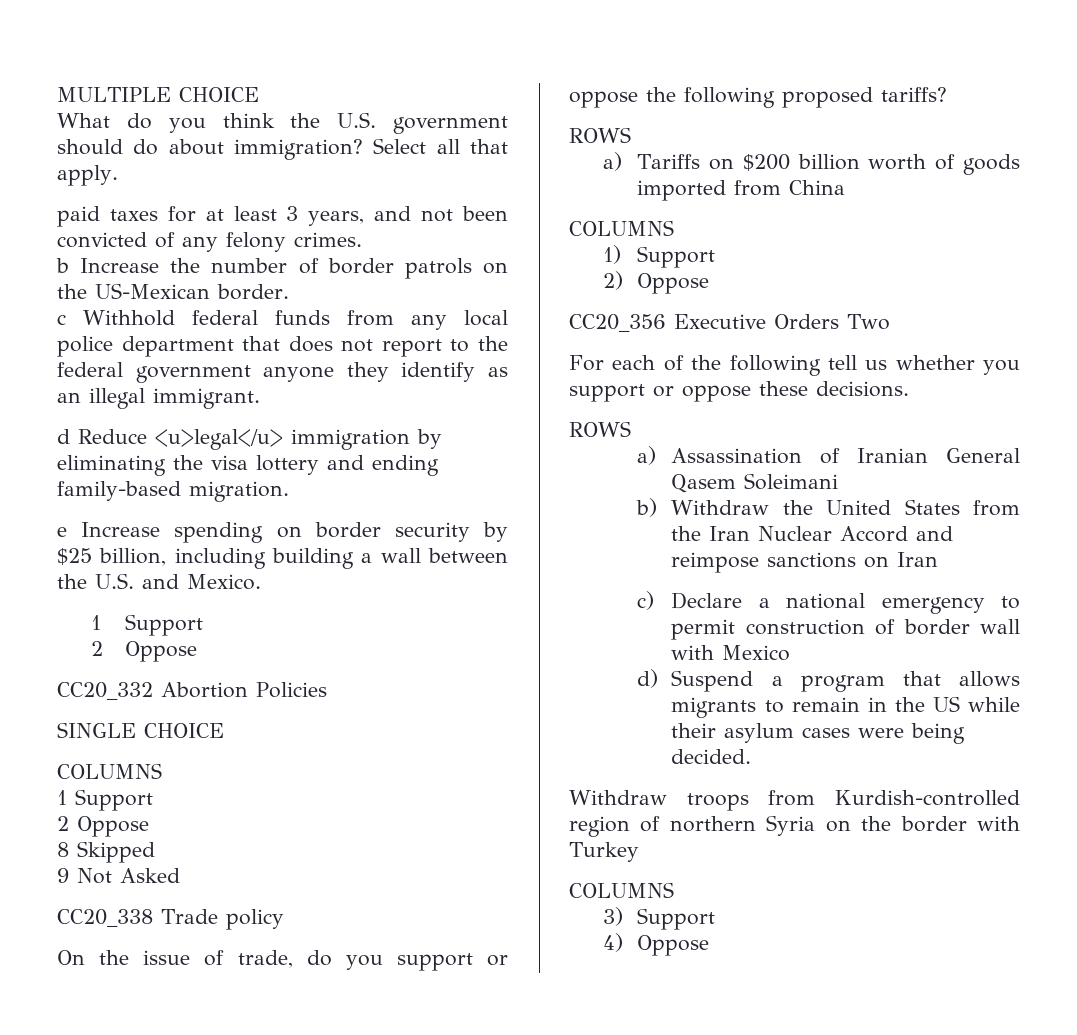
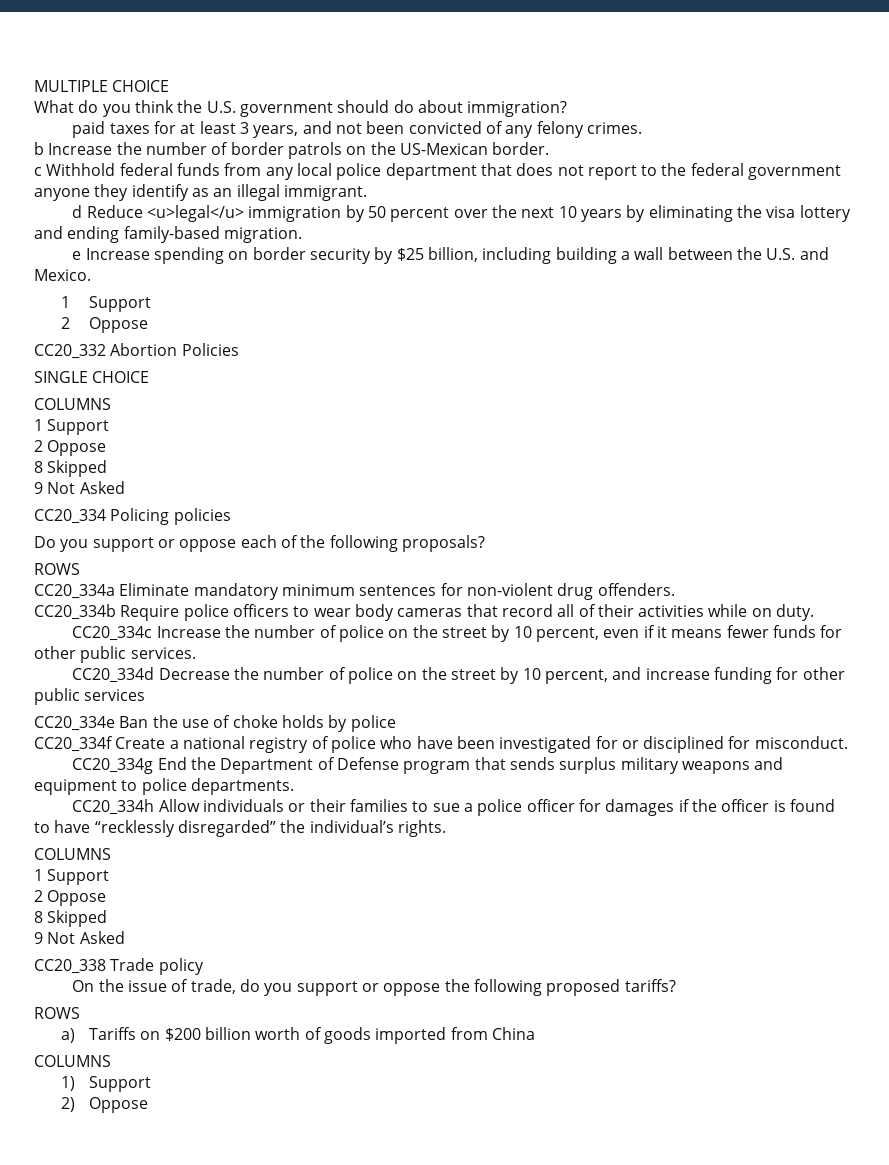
[373,138,508,154] [57,165,118,186] Select all that apply. -> (568, 109) none
(442, 439) none -> [368,205,646,222] 50 percent over the next 10 years by
(180, 875) none -> [34,508,231,525] [34,535,485,552] [34,563,80,575] [34,583,675,600] [34,604,815,621] [72,625,843,642] [34,646,196,663] [72,667,845,684] [34,688,146,705] [34,715,396,732] [34,736,848,753] [72,757,784,774] [34,778,294,795] [72,799,835,816] [34,820,446,837] [34,848,111,860] [34,869,110,885] [34,890,107,906] [34,910,108,927] [34,931,125,944] // CC20_334 Policing policies // Do you support or oppose each of the following proposals? // ROWS // CC20_334a Eliminate mandatory minimum sentences for non-violent drug offenders. // CC20_334b Require police officers to wear body cameras that record all of their activities while on duty. // CC20_334c Increase the number of police on the street by 10 percent, even if it means fewer funds for other public services. // CC20_334d Decrease the number of police on the street by 10 percent, and increase funding for other public services // CC20_334e Ban the use of choke holds by police // CC20_334f Create a national registry of police who have been investigated for or disciplined for misconduct. // CC20_334g End the Department of Defense program that sends surplus military weapons and equipment to police departments. // CC20_334h Allow individuals or their families to sue a police officer for damages if the officer is found to have “recklessly disregarded” the individual’s rights. // COLUMNS // 1 Support // 2 Oppose // 8 Skipped // 9 Not Asked
[569,314,890,332] [569,355,1020,376] [569,381,909,402] [569,421,631,437] [637,446,1020,465] [671,473,839,493] [636,498,1020,517] [671,526,954,542] [671,552,939,573] [637,591,1020,614] [671,619,1020,640] [671,645,791,661] [637,669,1020,692] [671,696,1020,718] [671,723,966,744] [671,749,752,764] [569,790,1020,811] [569,815,1020,837] [569,842,639,862] [569,882,674,898] [603,907,716,930] [603,933,710,956] // CC20_356 Executive Orders Two // For each of the following tell us whether you support or oppose these decisions. // ROWS // a) Assassination of Iranian General Qasem Soleimani // b) Withdraw the United States from the Iran Nuclear Accord and reimpose sanctions on Iran // c) Declare a national emergency to permit construction of border wall with Mexico // d) Suspend a program that allows migrants to remain in the US while their asylum cases were being decided. // Withdraw troops from Kurdish-controlled region of northern Syria on the border with Turkey // COLUMNS // 3) Support // 4) Oppose -> (148, 1105) none

